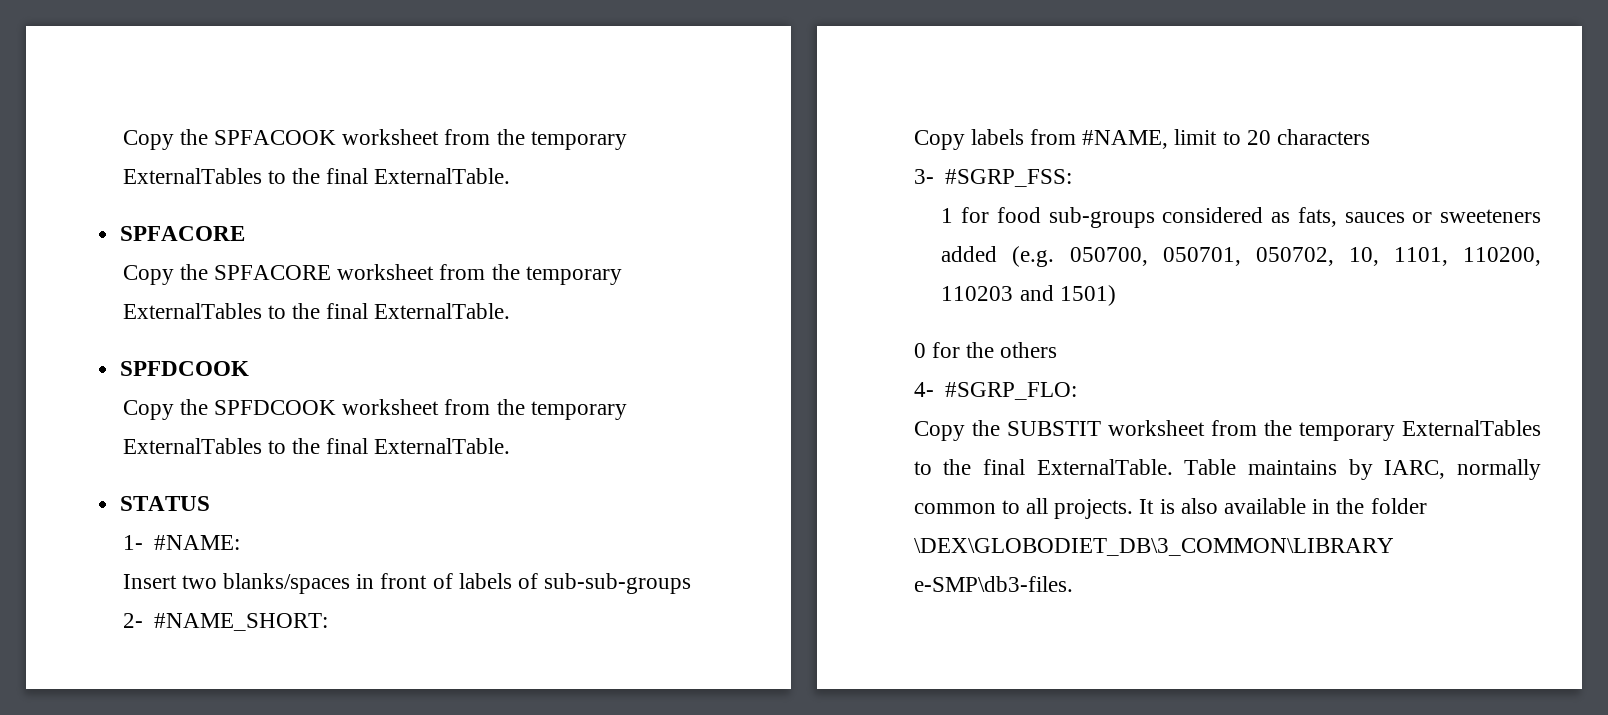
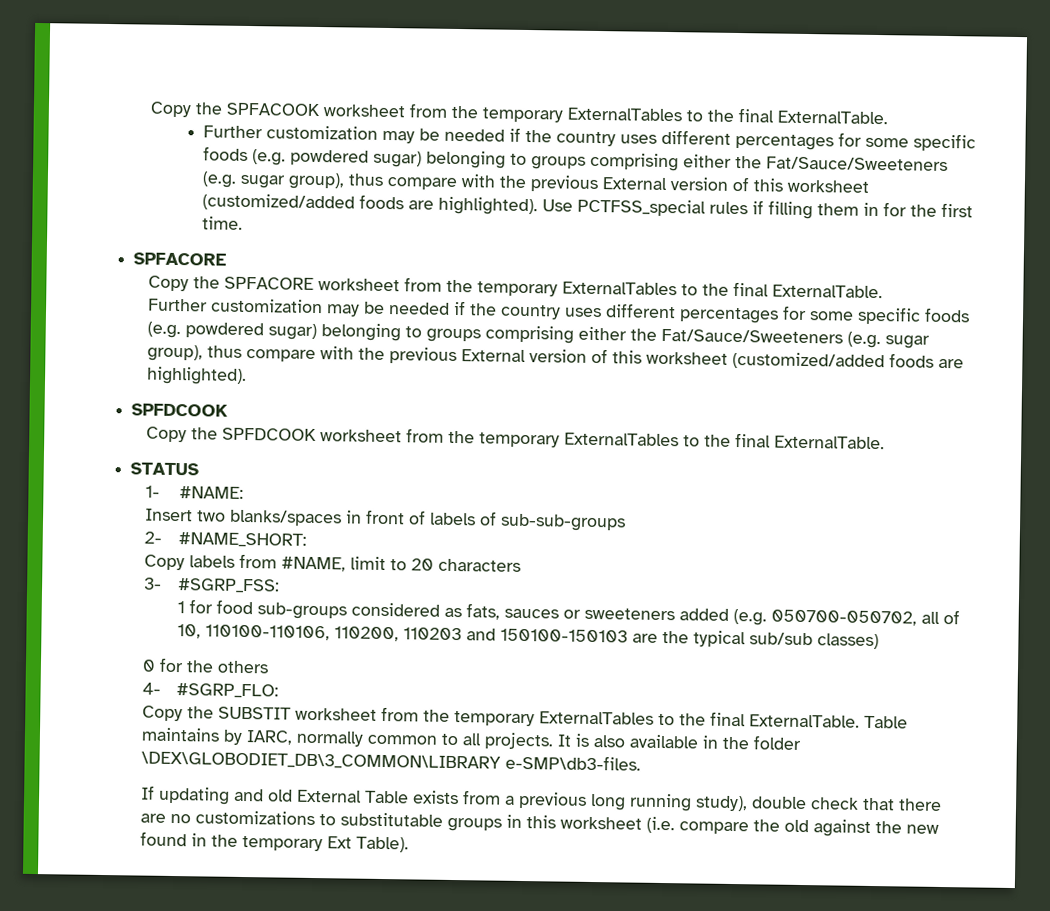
(511, 176) none -> [203,125,977,152] [203,146,949,172] [202,171,870,193] [202,193,974,220] [202,216,244,230] // Further customization may be needed if the country uses different percentages for some specific foods (e.g. powdered sugar) belonging to groups comprising either the Fat/Sauce/Sweeteners (e.g. sugar group), thus compare with the previous External version of this worksheet (customized/added foods are highlighted). Use PCTFSS_special rules if filling them in for the first time.
(511, 311) none -> [148,298,971,325] [147,321,931,349] [147,344,965,371] [146,366,248,386] // Further customization may be needed if the country uses different percentages for some specific foods (e.g. powdered sugar) belonging to groups comprising either the Fat/Sauce/Sweeteners (e.g. sugar group), thus compare with the previous External version of this worksheet (customized/added foods are highlighted).
[1069,247,1541,266] [941,285,1116,306] 050700, 050701, 050702, 10, 1101, 110200, 110203 and 1501) -> [771,609,961,626] [177,624,880,650] 050700-050702, all of 10, 110100-110106, 110200, 110203 and 150100-150103 are the typical sub/sub classes)
(1073, 584) none -> [141,785,943,812] [140,810,940,837] [140,831,410,853] // If updating and old External Table exists from a previous long running study), double check that there are no customizations to substitutable groups in this worksheet (i.e. compare the old against the new found in the temporary Ext Table).

